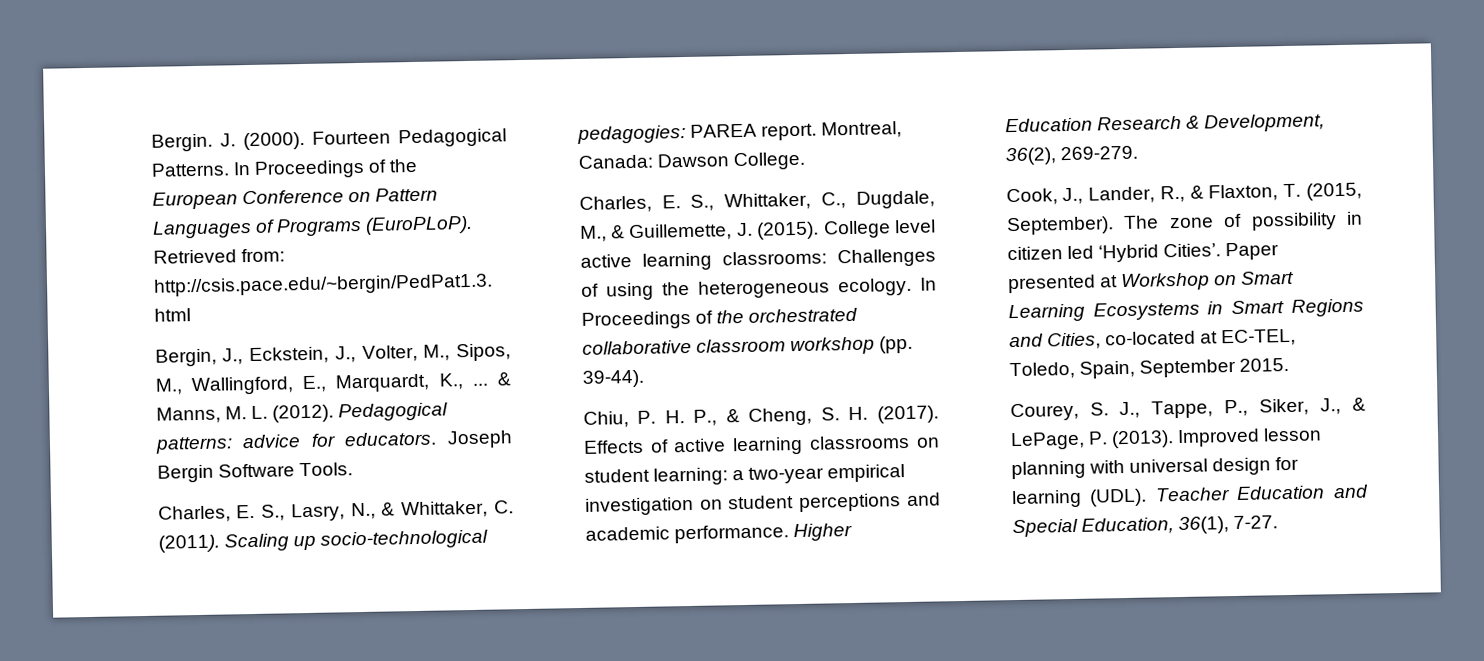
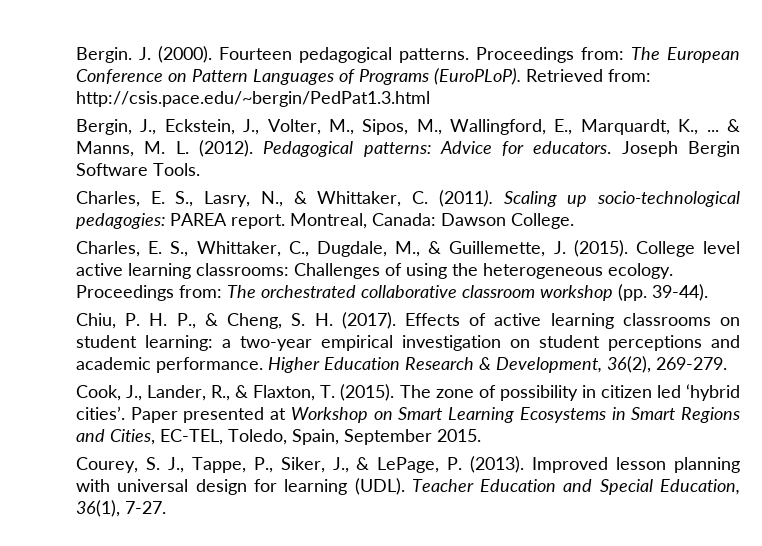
[398,128,507,148] [150,158,419,179] Pedagogical Patterns. In Proceedings of the -> [299,47,661,63] pedagogical patterns. Proceedings from: The
[242,434,302,449] advice -> [439,141,492,154] Advice
[920,277,938,291] [580,309,744,330] In Proceedings of the -> [76,285,257,301] Proceedings from: The
[1306,182,1362,201] [1005,216,1114,236] (2015, September). -> [340,384,395,401] (2015).
[1097,243,1222,263] ‘Hybrid Cities’. -> [686,384,740,401] [76,406,126,420] ‘hybrid cities’.
[1104,330,1219,346] co-located at -> (156, 437) none

